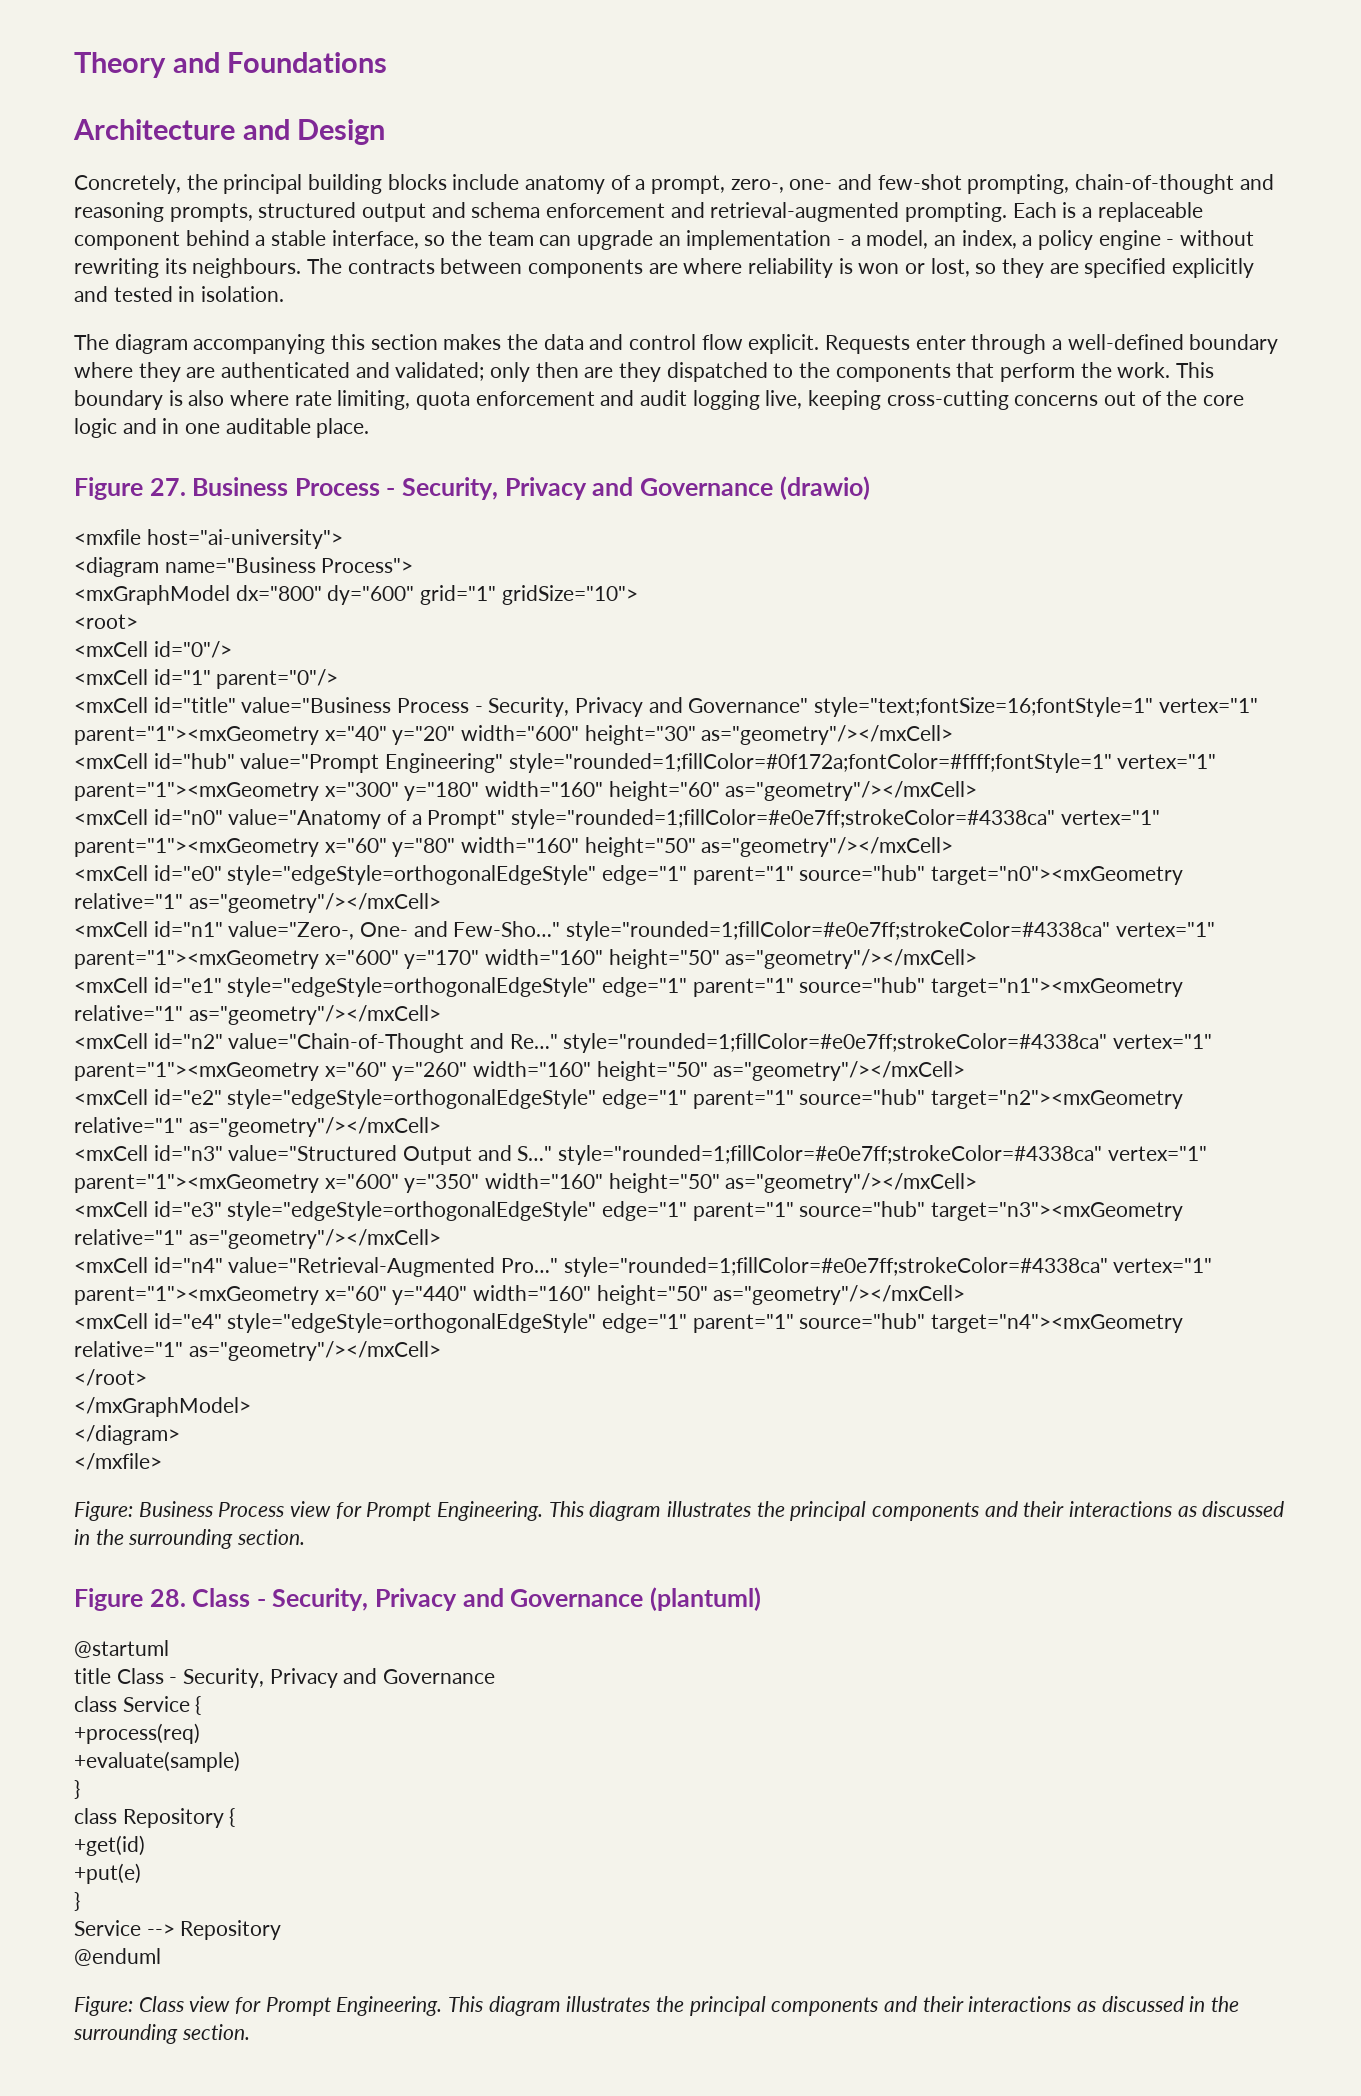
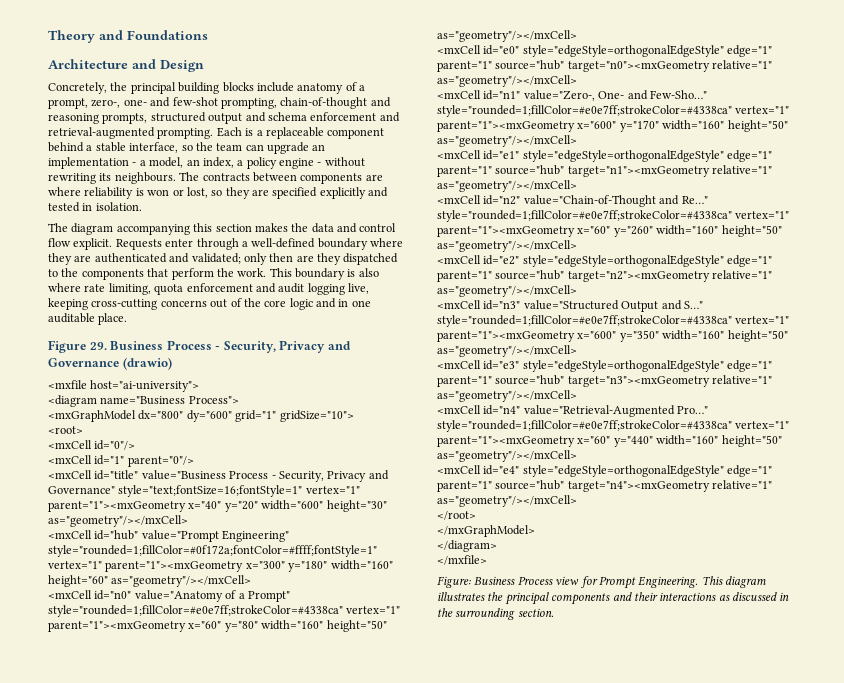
[149,478,186,496] 27. -> [89,342,107,350] 29.
[74,1587,761,1611] [74,1640,169,1658] [74,1668,496,1688] [74,1696,202,1715] [74,1723,200,1744] [74,1751,240,1772] [74,1780,80,1799] [74,1808,236,1828] [74,1835,145,1856] [74,1863,141,1884] [74,1892,80,1911] [74,1920,282,1940] [74,1948,161,1966] [74,1996,1240,2016] [73,2024,250,2044] // Figure 28. Class - Security, Privacy and Governance (plantuml) // @startuml // title Class - Security, Privacy and Governance // class Service { // +process(req) // +evaluate(sample) // } // class Repository { // +get(id) // +put(e) // } // Service --> Repository // @enduml // Figure: Class view for Prompt Engineering. This diagram illustrates the principal components and their interactions as discussed in the surrounding section. -> (554, 612) none

